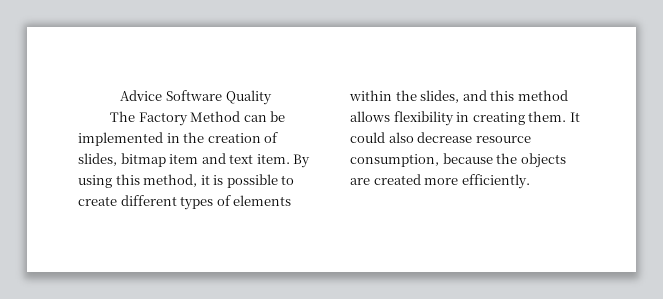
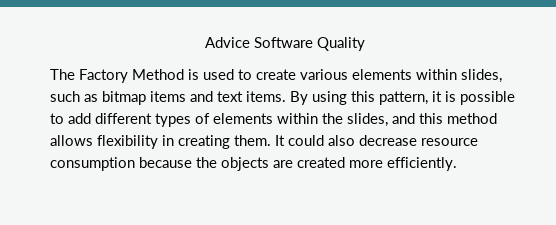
[243,111,286,122] [78,132,279,146] [78,153,199,167] can be implemented in the creation of slides, bitmap item -> [188,69,502,83] [50,91,186,105] is used to create various elements within slides, such as bitmap items
[256,154,290,164] item. -> [246,91,286,102] items.
[143,174,198,187] method, -> [379,91,428,105] pattern,
[78,196,117,206] create -> [68,113,91,124] add
[350,154,439,167] consumption, -> [50,157,135,171] consumption

